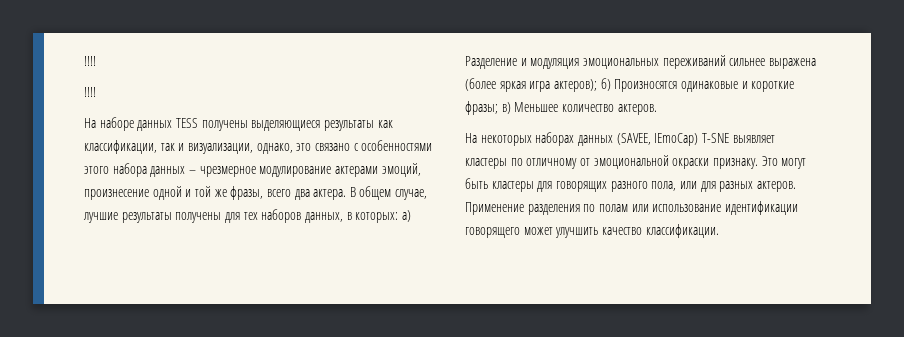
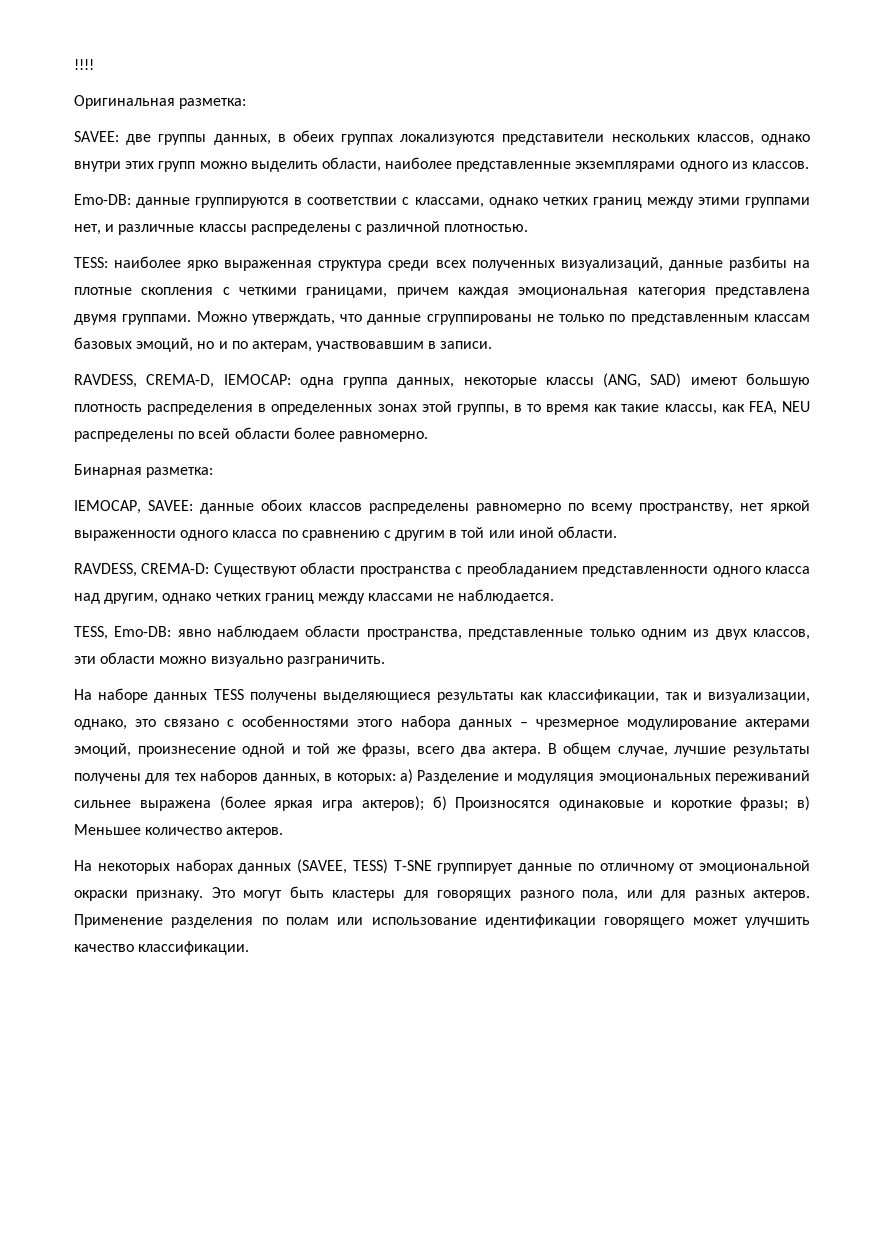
[84,56,96,66] [84,87,96,97] !!!! // !!!! -> [74,59,94,70] [74,95,247,109] [74,130,810,145] [74,157,810,172] [74,194,811,208] [74,221,529,235] [74,256,810,271] [74,287,810,298] [74,311,810,325] [74,337,493,352] [74,373,810,388] [74,401,810,415] [74,427,428,442] [74,464,214,478] [74,499,810,514] [74,526,618,541] [74,562,811,577] [74,589,555,604] [74,625,810,640] [74,652,385,667] !!!! // Оригинальная разметка: // SAVEE: две группы данных, в обеих группах локализуются представители нескольких классов, однако внутри этих групп можно выделить области, наиболее представленные экземплярами одного из классов. // Emo-DB: данные группируются в соответствии с классами, однако четких границ между этими группами нет, и различные классы распределены с различной плотностью. // TESS: наиболее ярко выраженная структура среди всех полученных визуализаций, данные разбиты на плотные скопления с четкими границами, причем каждая эмоциональная категория представлена двумя группами. Можно утверждать, что данные сгруппированы не только по представленным классам базовых эмоций, но и по актерам, участвовавшим в записи. // RAVDESS, CREMA-D, IEMOCAP: одна группа данных, некоторые классы (ANG, SAD) имеют большую плотность распределения в определенных зонах этой группы, в то время как такие классы, как FEA, NEU распределены по всей области более равномерно. // Бинарная разметка: // IEMOCAP, SAVEE: данные обоих классов распределены равномерно по всему пространству, нет яркой выраженности одного класса по сравнению с другим в той или иной области. // RAVDESS, CREMA-D: Существуют области пространства с преобладанием представленности одного класса над другим, однако четких границ между классами не наблюдается. // TESS, Emo-DB: явно наблюдаем области пространства, представленные только одним из двух классов, эти области можно визуально разграничить.
[654,133,775,146] [465,158,507,169] IEmoCap) T-SNE выявляет кластеры -> [352,859,572,874] TESS) T-SNE группирует данные

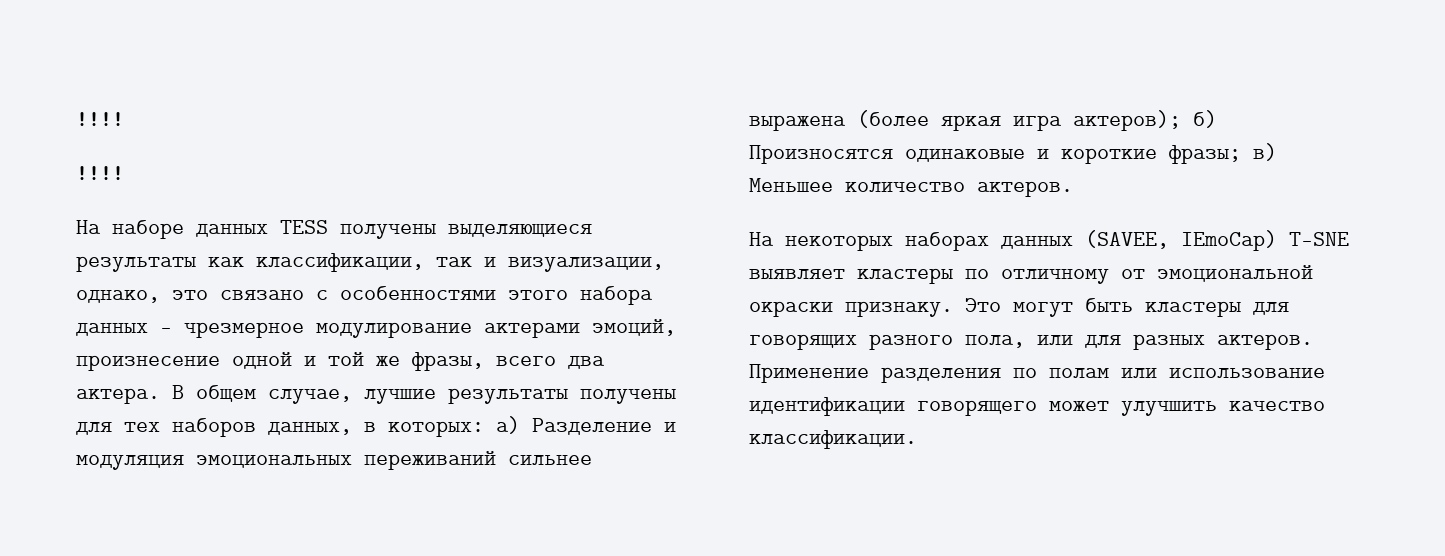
[74,59,94,70] [74,95,247,109] [74,130,810,145] [74,157,810,172] [74,194,811,208] [74,221,529,235] [74,256,810,271] [74,287,810,298] [74,311,810,325] [74,337,493,352] [74,373,810,388] [74,401,810,415] [74,427,428,442] [74,464,214,478] [74,499,810,514] [74,526,618,541] [74,562,811,577] [74,589,555,604] [74,625,810,640] [74,652,385,667] !!!! // Оригинальная разметка: // SAVEE: две группы данных, в обеих группах локализуются представители нескольких классов, однако внутри этих групп можно выделить области, наиболее представленные экземплярами одного из классов. // Emo-DB: данные группируются в соответствии с классами, однако четких границ между этими группами нет, и различные классы распределены с различной плотностью. // TESS: наиболее ярко выраженная структура среди всех полученных визуализаций, данные разбиты на плотные скопления с четкими границами, причем каждая эмоциональная категория представлена двумя группами. Можно утверждать, что данные сгруппированы не только по представленным классам базовых эмоций, но и по актерам, участвовавшим в записи. // RAVDESS, CREMA-D, IEMOCAP: одна группа данных, некоторые классы (ANG, SAD) имеют большую плотность распределения в определенных зонах этой группы, в то время как такие классы, как FEA, NEU распределены по всей области более равномерно. // Бинарная разметка: // IEMOCAP, SAVEE: данные обоих классов распределены равномерно по всему пространству, нет яркой выраженности одного класса по сравнению с другим в той или иной области. // RAVDESS, CREMA-D: Существуют области пространства с преобладанием представленности одного класса над другим, однако четких границ между классами не наблюдается. // TESS, Emo-DB: явно наблюдаем области пространства, представленные только одним из двух классов, эти области можно визуально разграничить. -> [76,112,124,126] [76,166,124,180] !!!! // !!!!
[352,859,572,874] TESS) T-SNE группирует данные -> [1181,230,1349,251] [749,268,953,284] IEmoCap) T-SNE выявляет кластеры

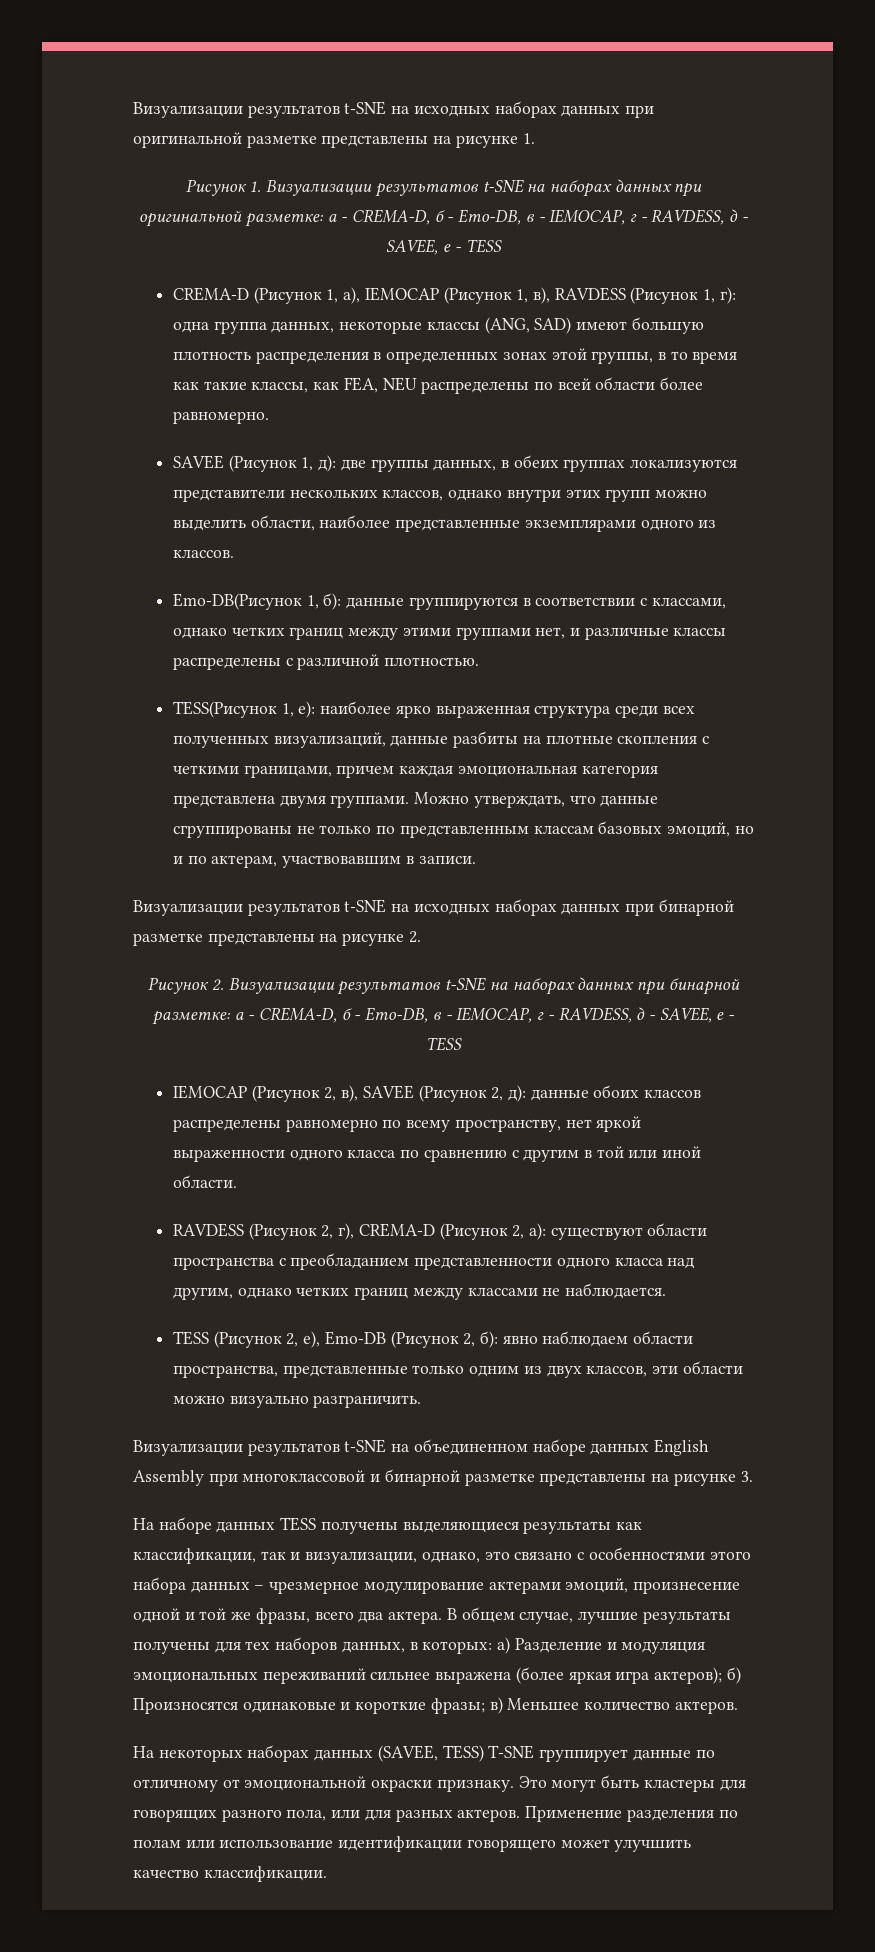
[76,112,124,126] [76,166,124,180] !!!! // !!!! -> [133,101,655,118] [133,132,535,148] [185,179,703,197] [139,209,749,227] [386,239,502,255] [172,287,736,304] [172,317,704,334] [172,348,738,364] [172,377,704,394] [172,411,269,424] [172,455,738,472] [172,489,707,502] [172,515,717,532] [172,549,234,558] [172,593,726,610] [172,627,727,640] [172,654,480,670] [172,701,695,718] [172,731,709,748] [172,765,658,778] [172,792,659,808] [172,821,754,838] [172,855,476,868] [133,899,734,916] [133,931,421,946] [148,977,740,995] [151,1007,736,1025] [426,1037,462,1051] [172,1085,702,1102] [172,1116,642,1132] [172,1146,702,1162] [172,1175,237,1188] [172,1223,708,1240] [172,1253,695,1270] [172,1283,666,1300] [172,1331,694,1348] [172,1361,743,1378] [172,1395,422,1408] [133,1439,710,1456] [133,1469,753,1486] Визуализации результатов t-SNE на исходных наборах данных при оригинальной разметке представлены на рисунке 1. // Рисунок 1. Визуализации результатов t-SNE на наборах данных при оригинальной разметке: а - CREMA-D, б - Emo-DB, в - IEMOCAP, г - RAVDESS, д - SAVEE, е - TESS // CREMA-D (Рисунок 1, а), IEMOCAP (Рисунок 1, в), RAVDESS (Рисунок 1, г): одна группа данных, некоторые классы (ANG, SAD) имеют большую плотность распределения в определенных зонах этой группы, в то время как такие классы, как FEA, NEU распределены по всей области более равномерно. // SAVEE (Рисунок 1, д): две группы данных, в обеих группах локализуются представители нескольких классов, однако внутри этих групп можно выделить области, наиболее представленные экземплярами одного из классов. // Emo-DB(Рисунок 1, б): данные группируются в соответствии с классами, однако четких границ между этими группами нет, и различные классы распределены с различной плотностью. // TESS(Рисунок 1, е): наиболее ярко выраженная структура среди всех полученных визуализаций, данные разбиты на плотные скопления с четкими границами, причем каждая эмоциональная категория представлена двумя группами. Можно утверждать, что данные сгруппированы не только по представленным классам базовых эмоций, но и по актерам, участвовавшим в записи. // Визуализации результатов t-SNE на исходных наборах данных при бинарной разметке представлены на рисунке 2. // Рисунок 2. Визуализации результатов t-SNE на наборах данных при бинарной разметке: а - CREMA-D, б - Emo-DB, в - IEMOCAP, г - RAVDESS, д - SAVEE, е - TESS // IEMOCAP (Рисунок 2, в), SAVEE (Рисунок 2, д): данные обоих классов распределены равномерно по всему пространству, нет яркой выраженности одного класса по сравнению с другим в той или иной области. // RAVDESS (Рисунок 2, г), CREMA-D (Рисунок 2, а): существуют области пространства с преобладанием представленности одного класса над другим, однако четких границ между классами не наблюдается. // TESS (Рисунок 2, е), Emo-DB (Рисунок 2, б): явно наблюдаем области пространства, представленные только одним из двух классов, эти области можно визуально разграничить. // Визуализации результатов t-SNE на объединенном наборе данных English Assembly при многоклассовой и бинарной разметке представлены на рисунке 3.
[1181,230,1349,251] [749,268,953,284] IEmoCap) T-SNE выявляет кластеры -> [442,1745,691,1762] TESS) T-SNE группирует данные

